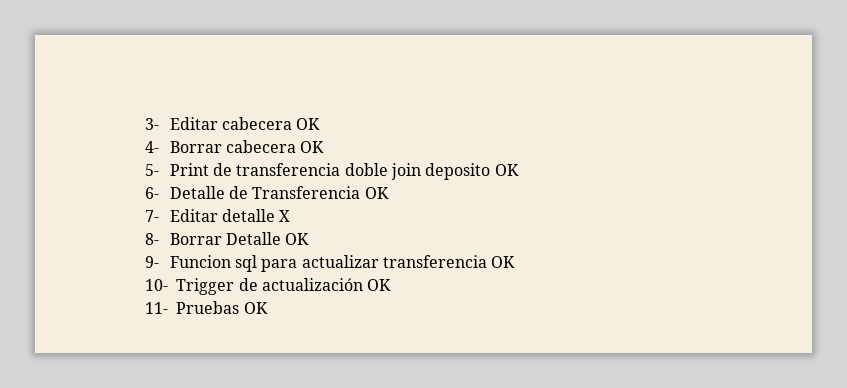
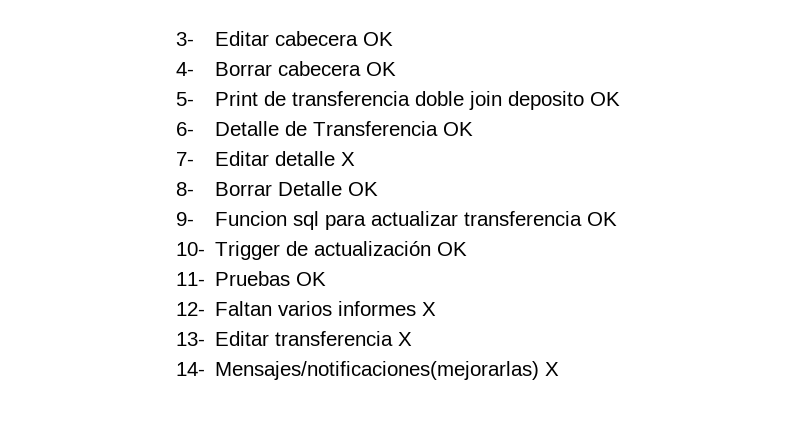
(268, 308) none -> [176,301,437,316] [176,331,413,346] [176,361,560,380] // 12- Faltan varios informes X // 13- Editar transferencia X // 14- Mensajes/notificaciones(mejorarlas) X

